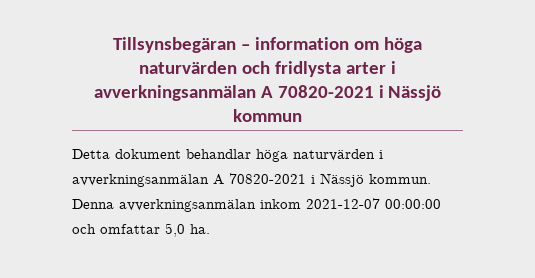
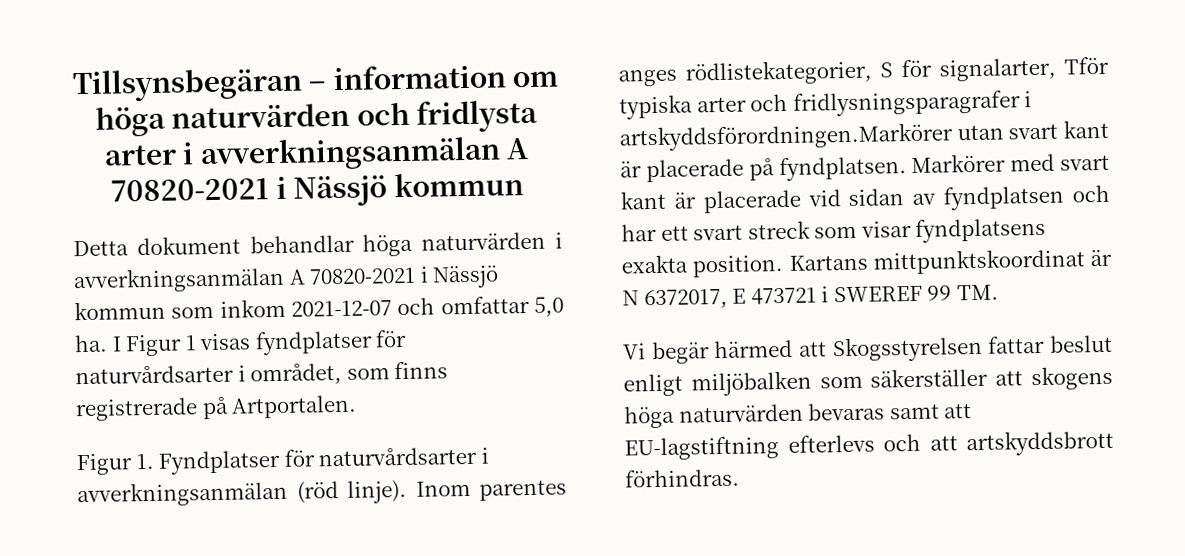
[369,174,431,184] [72,199,256,212] kommun. Denna avverkningsanmälan -> [74,300,215,321] kommun som
[385,199,441,209] 00:00:00 -> (392, 308) none
(210, 229) none -> [111,329,408,357] [75,361,449,386] [75,394,358,422] [76,446,489,476] [77,479,567,508] [618,56,1109,87] [619,90,1033,120] [619,119,1109,152] [620,153,1110,183] [620,184,1110,214] [621,217,1047,243] [621,248,1112,278] [622,284,999,310] [623,334,1113,365] [623,365,1113,397] [624,402,973,429] [624,429,1114,461] [625,468,740,488] I Figur 1 visas fyndplatser för naturvårdsarter i området, som finns registrerade på Artportalen. // Figur 1. Fyndplatser för naturvårdsarter i avverkningsanmälan (röd linje). Inom parentes anges rödlistekategorier, S för signalarter, Tför typiska arter och fridlysningsparagrafer i artskyddsförordningen.Markörer utan svart kant är placerade på fyndplatsen. Markörer med svart kant är placerade vid sidan av fyndplatsen och har ett svart streck som visar fyndplatsens exakta position. Kartans mittpunktskoordinat är N 6372017, E 473721 i SWEREF 99 TM. // Vi begär härmed att Skogsstyrelsen fattar beslut enligt miljöbalken som säkerställer att skogens höga naturvärden bevaras samt att EU-lagstiftning efterlevs och att artskyddsbrott förhindras.

